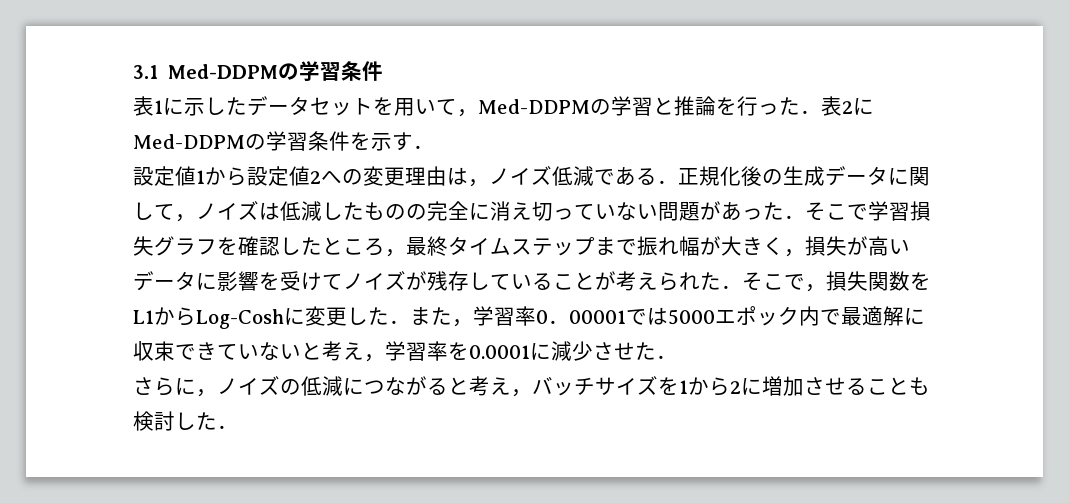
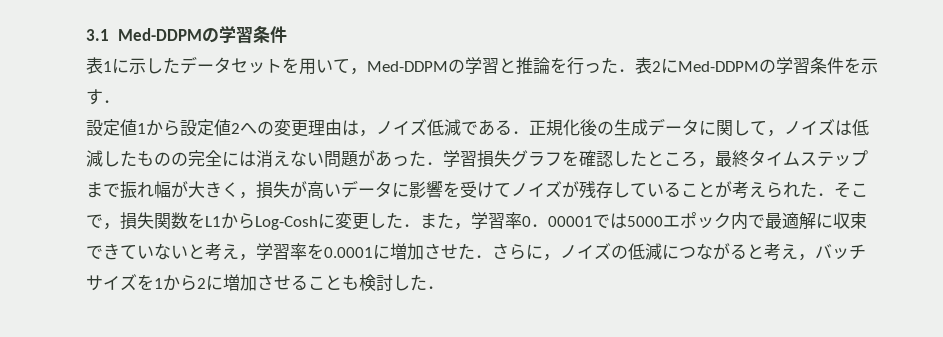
[490,201,616,221] 消え切ってい -> [239,150,290,168] は消え
[805,202,868,221] そこで -> (443, 163) none
[551,341,593,361] 減少 -> [390,243,424,260] 増加
(677, 357) // -> (492, 256) none

